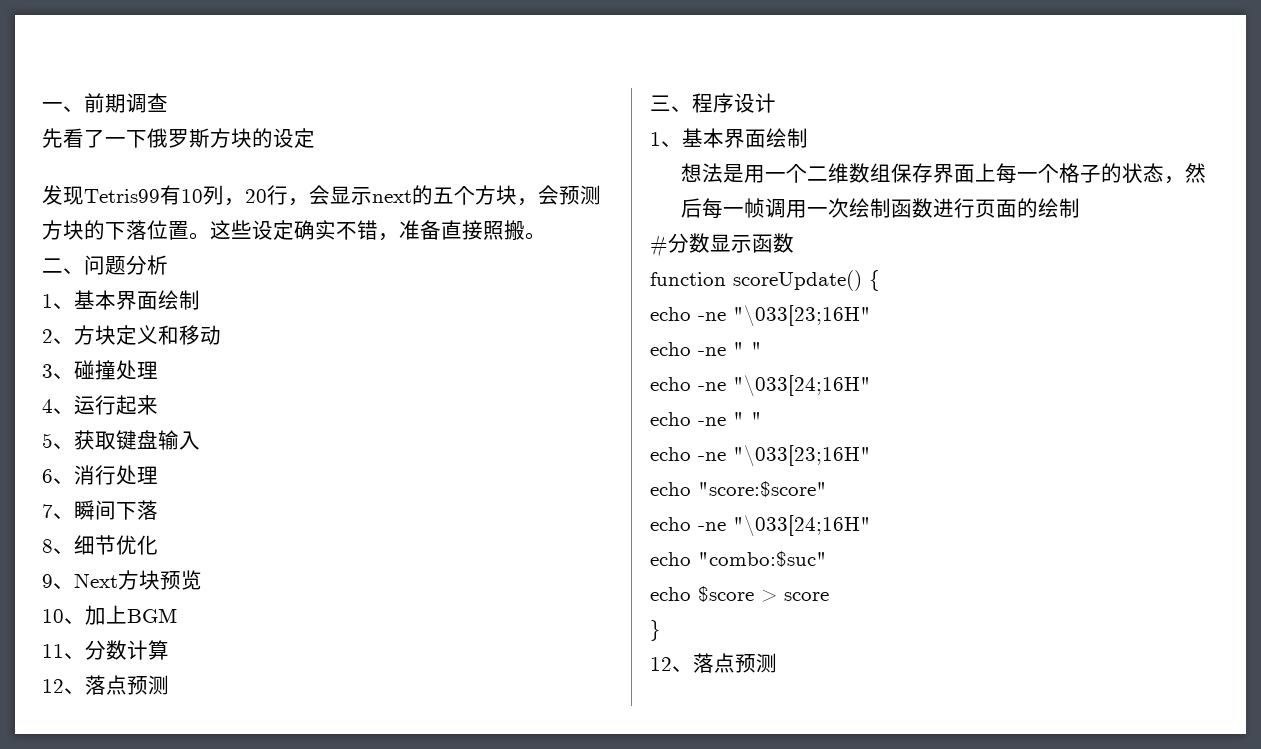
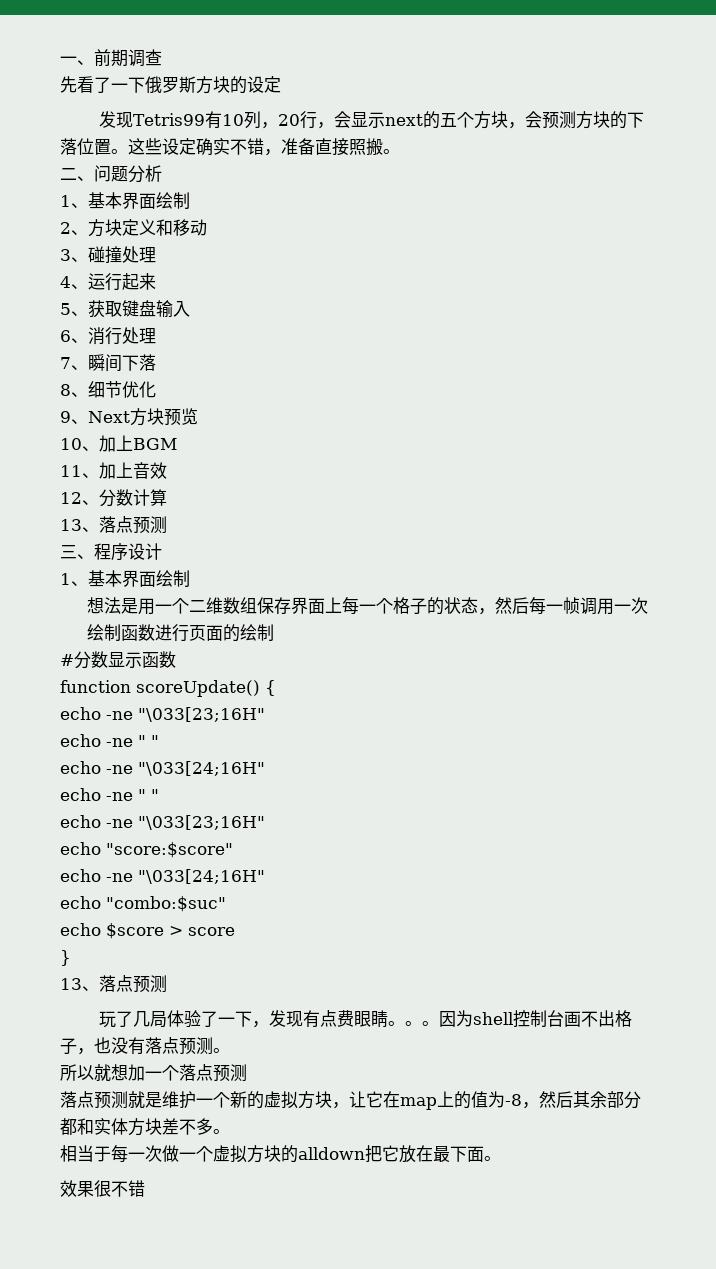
(85, 656) none -> [99,462,167,479] [60,492,99,505] 加上音效 // 12、
[42,679,64,693] 12 -> [60,519,82,531] 13
[650,653,777,673] 12、落点预测 -> [60,975,167,993] [99,1010,633,1028] [60,1037,230,1055] [60,1064,247,1082] [60,1091,641,1110] [60,1118,230,1136] [60,1145,501,1163] [60,1180,145,1197] 13、落点预测 // 玩了几局体验了一下，发现有点费眼睛。。。因为shell控制台画不出格子，也没有落点预测。 // 所以就想加一个落点预测 // 落点预测就是维护一个新的虚拟方块，让它在map上的值为-8，然后其余部分都和实体方块差不多。 // 相当于每一次做一个虚拟方块的alldown把它放在最下面。 // 效果很不错

